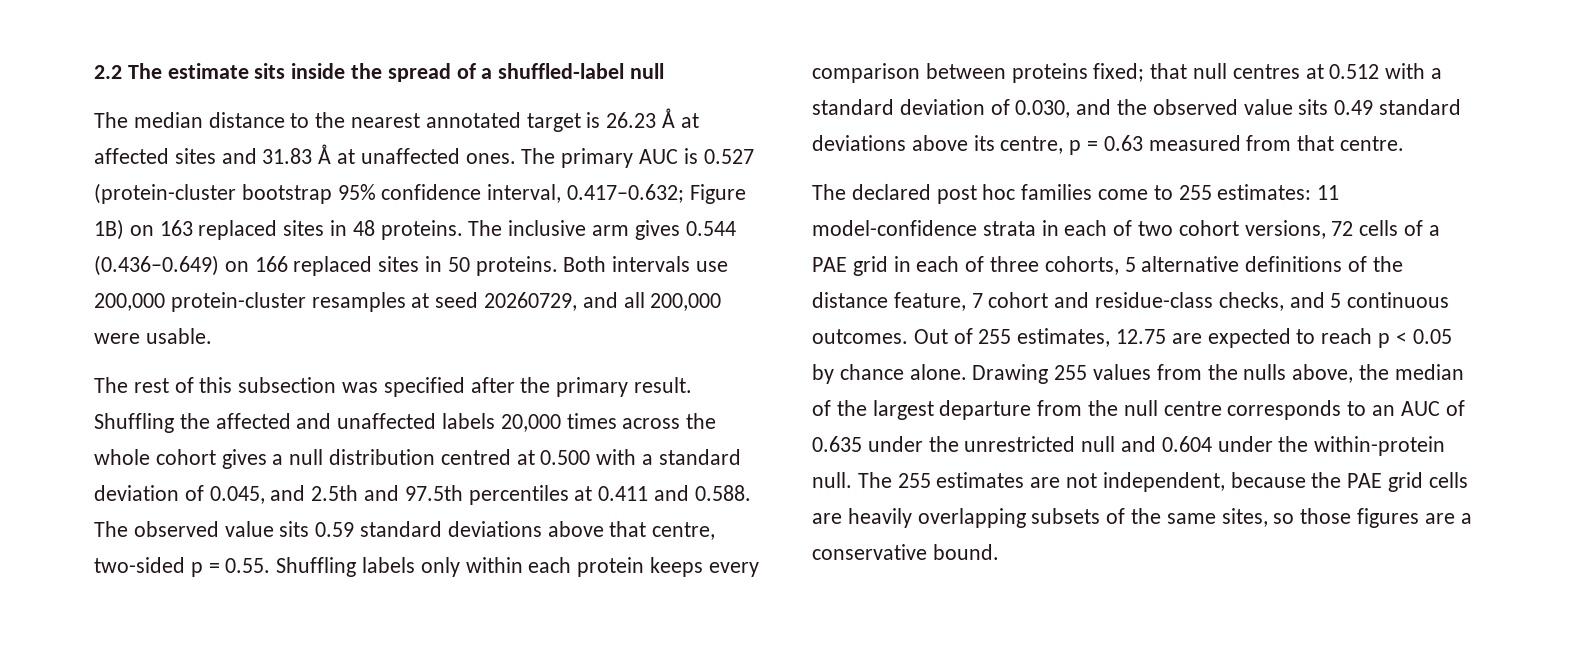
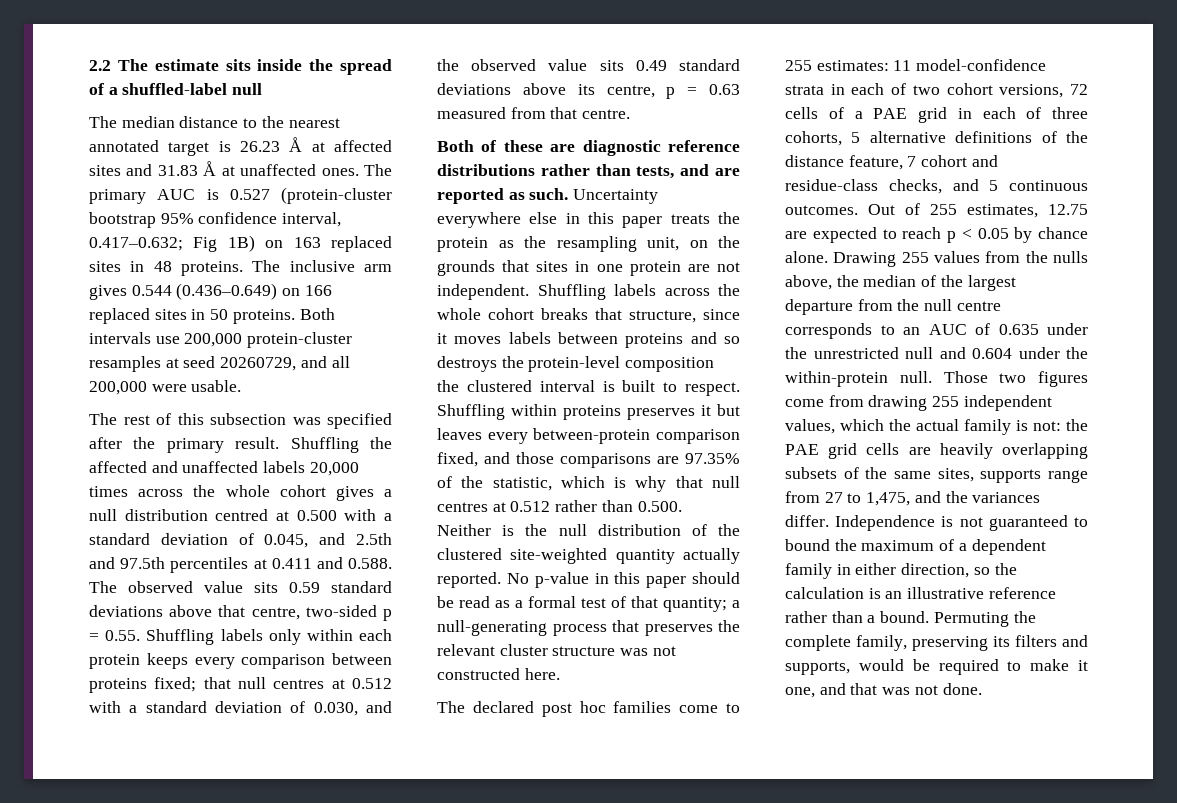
[689,184,746,204] Figure -> [193,237,218,252] Fig
(1405, 143) none -> [437,140,740,156] [437,164,740,179] [437,188,659,204] [437,212,740,228] [437,236,740,252] [437,260,740,276] [437,284,740,300] [437,308,740,323] [437,332,740,348] [437,356,715,372] [437,380,740,396] [437,404,740,420] [437,428,740,444] [437,452,740,468] [437,476,740,492] [437,500,682,512] [437,524,740,536] [437,548,740,564] [437,572,740,588] [437,596,740,612] [437,620,740,636] [437,644,676,656] [437,668,560,680] // Both of these are diagnostic reference distributions rather than tests, and are reported as such. Uncertainty everywhere else in this paper treats the protein as the resampling unit, on the grounds that sites in one protein are not independent. Shuffling labels across the whole cohort breaks that structure, since it moves labels between proteins and so destroys the protein-level composition the clustered interval is built to respect. Shuffling within proteins preserves it but leaves every between-protein comparison fixed, and those comparisons are 97.35% of the statistic, which is why that null centres at 0.512 rather than 0.500. Neither is the null distribution of the clustered site-weighted quantity actually reported. No p-value in this paper should be read as a formal test of that quantity; a null-generating process that preserves the relevant cluster structure was not constructed here.
[857,472,1306,492] The 255 estimates are not independent, because -> [943,371,1088,387] [785,395,1052,411] [785,419,1061,435] Those two figures come from drawing 255 independent values, which the actual family is not:
[1273,508,1472,528] [812,544,999,560] so those figures are a conservative bound. -> [980,469,1088,483] [785,491,1041,506] [785,515,1088,531] [785,539,1046,555] [785,563,1017,579] [785,587,1056,599] [785,611,1036,627] [785,635,1088,651] [785,659,1088,675] [785,683,982,698] supports range from 27 to 1,475, and the variances differ. Independence is not guaranteed to bound the maximum of a dependent family in either direction, so the calculation is an illustrative reference rather than a bound. Permuting the complete family, preserving its filters and supports, would be required to make it one, and that was not done.

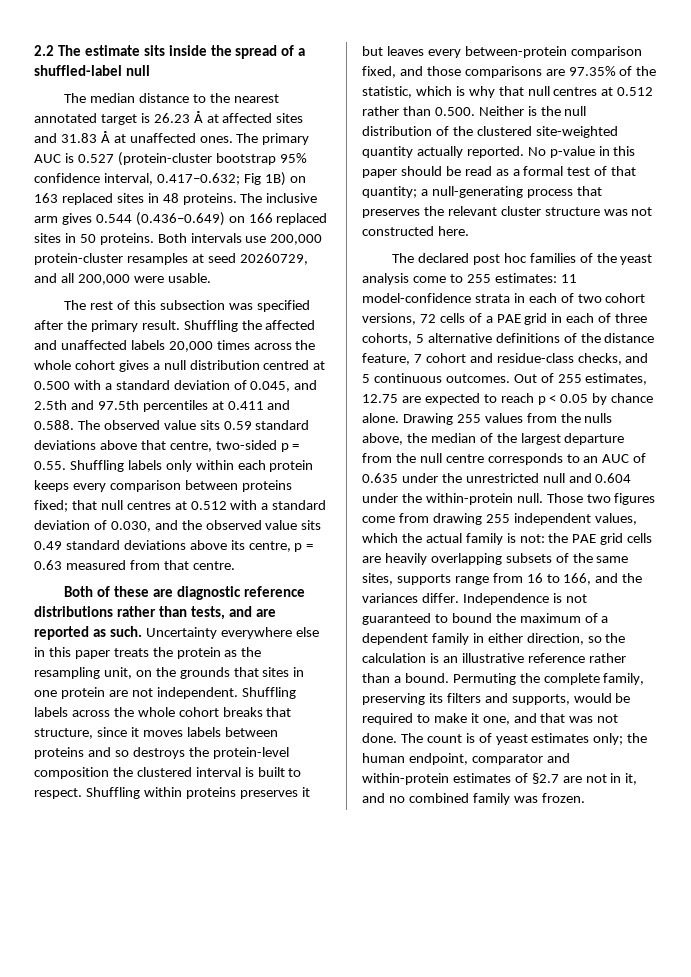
(672, 707) none -> [579,253,653,265] [362,273,409,285] of the yeast analysis
[824,492,911,506] 27 to 1,475, -> [526,573,592,585] 16 to 166,
(982, 689) none -> [400,733,648,745] [362,753,570,765] [362,773,638,785] [362,793,585,805] The count is of yeast estimates only; the human endpoint, comparator and within-protein estimates of §2.7 are not in it, and no combined family was frozen.

